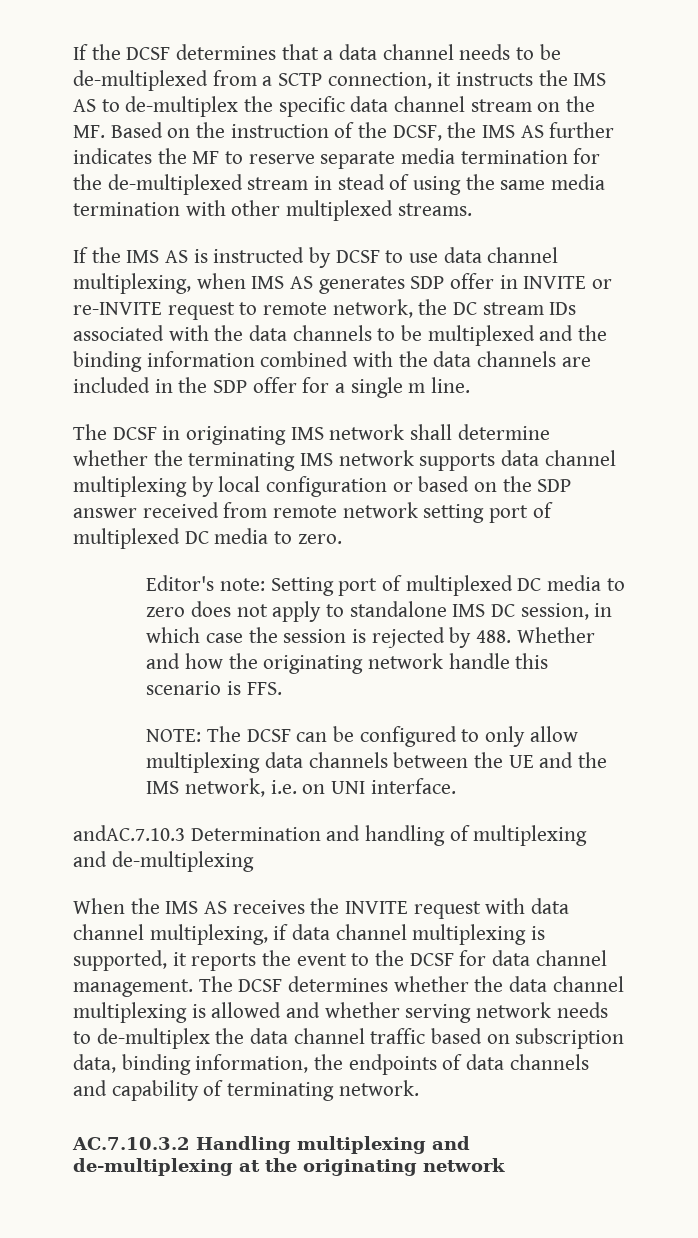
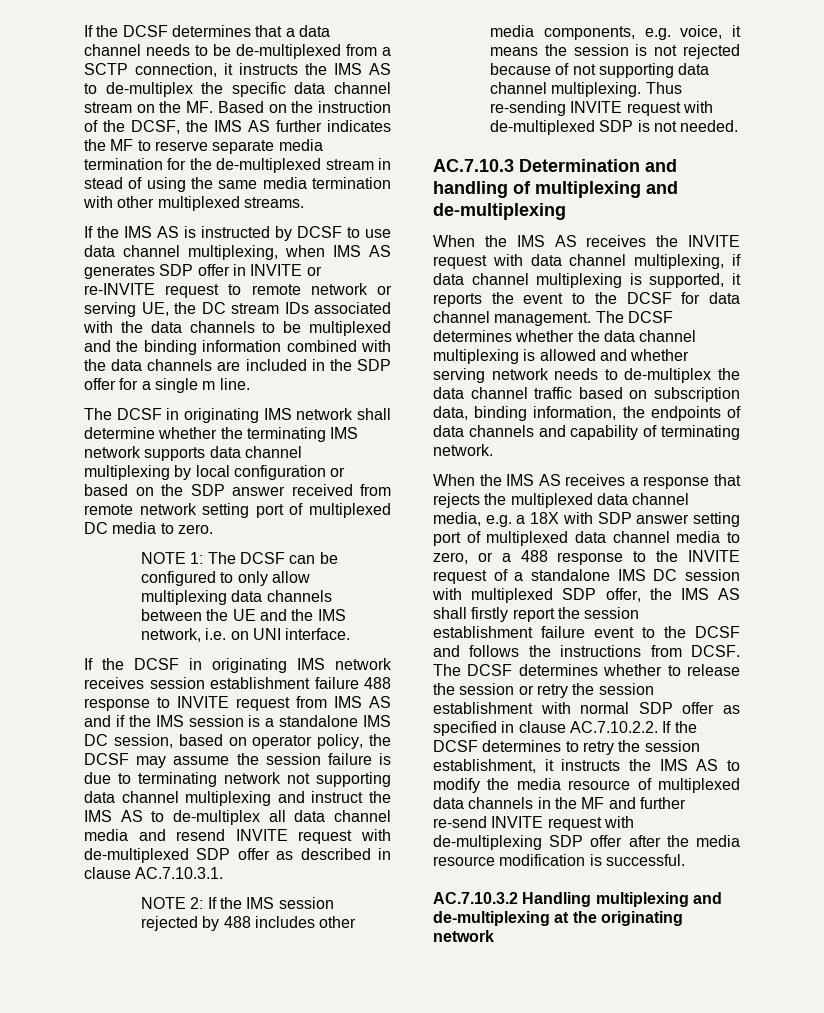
[332,299,413,318] network, -> [310,283,392,295] [84,302,169,317] network or serving UE,
[146,575,625,596] [146,601,613,622] [146,627,595,648] [146,653,549,674] [146,681,282,695] [146,729,202,742] Editor's note: Setting port of multiplexed DC media to zero does not apply to standalone IMS DC session, in which case the session is rejected by 488. Whether and how the originating network handle this scenario is FFS. // NOTE: -> [141,552,204,564] NOTE 1:
[73,825,185,841] andAC.7.10.3 -> [84,658,392,673] [84,677,391,689] [84,696,391,711] [84,715,391,727] [84,734,391,749] [84,753,391,768] [84,772,391,787] [84,791,391,806] [84,810,391,825] [84,829,391,844] [84,848,391,863] [84,867,224,879] [141,897,334,909] [141,916,357,931] [490,25,741,40] [490,44,740,59] [490,63,710,78] [490,82,682,97] [490,101,714,116] [490,120,739,135] [433,159,514,172] If the DCSF in originating IMS network receives session establishment failure 488 response to INVITE request from IMS AS and if the IMS session is a standalone IMS DC session, based on operator policy, the DCSF may assume the session failure is due to terminating network not supporting data channel multiplexing and instruct the IMS AS to de-multiplex all data channel media and resend INVITE request with de-multiplexed SDP offer as described in clause AC.7.10.3.1. // NOTE 2: If the IMS session rejected by 488 includes other media components, e.g. voice, it means the session is not rejected because of not supporting data channel multiplexing. Thus re-sending INVITE request with de-multiplexed SDP is not needed. // AC.7.10.3
(419, 1088) none -> [433,474,741,489] [433,493,690,508] [433,512,740,527] [433,531,740,546] [433,550,740,565] [433,569,740,584] [432,588,740,603] [433,607,640,622] [433,626,740,638] [433,645,740,657] [433,664,740,676] [433,683,654,698] [433,702,740,714] [433,721,697,736] [433,740,700,755] [433,759,740,773] [433,778,740,793] [433,797,686,809] [433,816,634,831] [433,835,740,850] [433,854,685,866] // When the IMS AS receives a response that rejects the multiplexed data channel media, e.g. a 18X with SDP answer setting port of multiplexed data channel media to zero, or a 488 response to the INVITE request of a standalone IMS DC session with multiplexed SDP offer, the IMS AS shall firstly report the session establishment failure event to the DCSF and follows the instructions from DCSF. The DCSF determines whether to release the session or retry the session establishment with normal SDP offer as specified in clause AC.7.10.2.2. If the DCSF determines to retry the session establishment, it instructs the IMS AS to modify the media resource of multiplexed data channels in the MF and further re-send INVITE request with de-multiplexing SDP offer after the media resource modification is successful.

